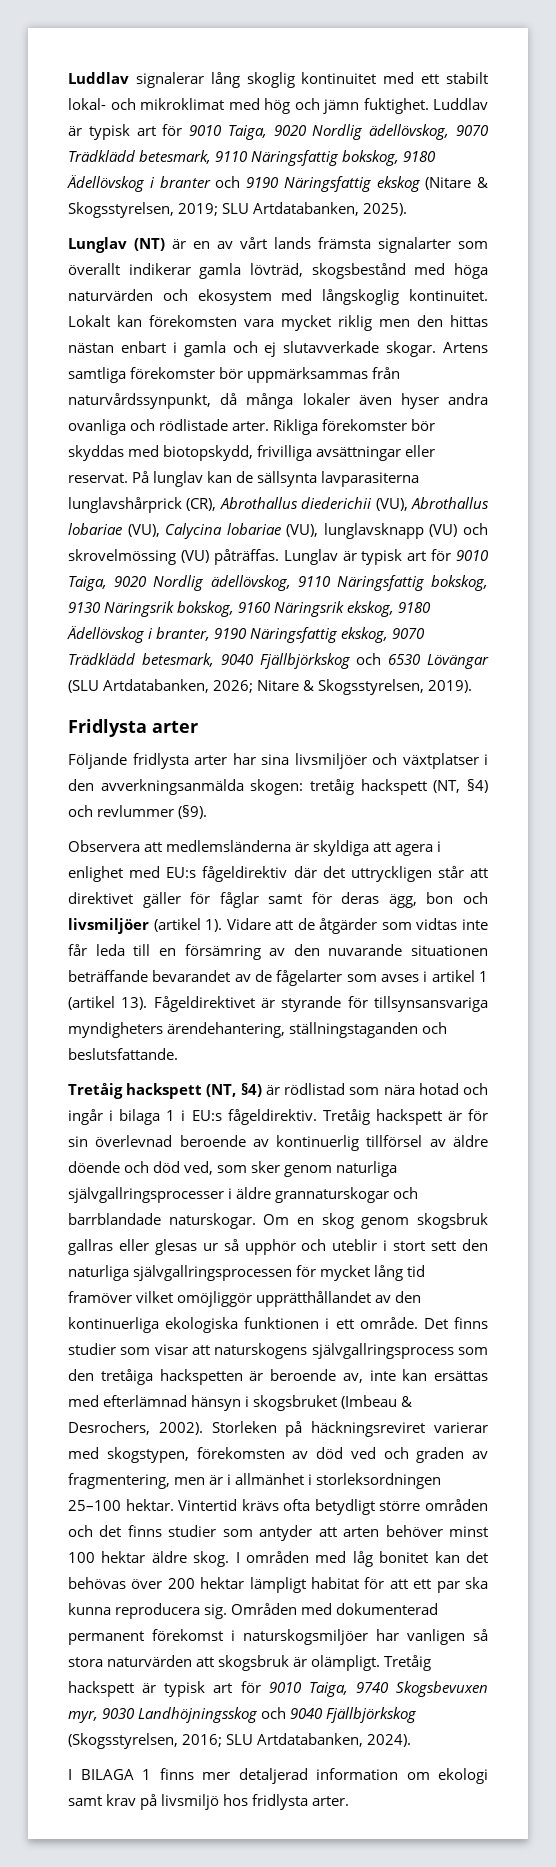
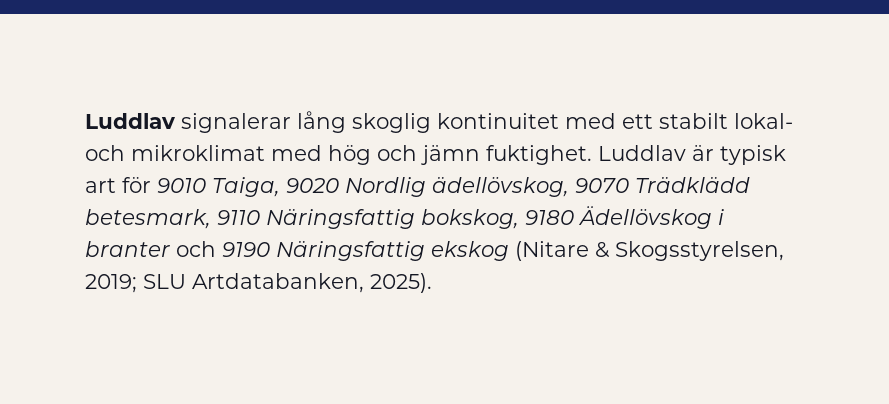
[68,237,488,253] [68,263,489,279] [68,289,489,305] [68,315,488,331] [68,341,488,357] [68,367,401,383] [68,393,489,409] [68,419,436,435] [68,445,436,461] [68,471,420,487] [68,497,489,513] [68,523,488,539] [68,549,488,565] [68,575,488,591] [68,601,431,617] [67,626,425,643] [68,653,489,669] [68,679,473,695] [68,719,198,737] [68,753,488,769] [68,779,488,795] [68,805,208,819] [68,840,442,856] [68,866,488,882] [68,892,488,908] [68,918,488,934] [68,944,488,960] [68,970,488,986] [68,996,488,1012] [68,1022,448,1038] [68,1048,178,1060] [68,1083,488,1099] [68,1109,489,1125] [68,1135,488,1151] [68,1161,398,1177] [68,1187,419,1203] [68,1213,488,1229] [68,1239,489,1255] [68,1265,426,1281] [68,1291,422,1307] [68,1317,489,1333] [68,1343,488,1359] [68,1369,488,1385] [68,1395,413,1411] [68,1421,489,1437] [68,1447,488,1463] [68,1473,442,1489] [68,1499,488,1515] [68,1525,489,1541] [68,1551,488,1567] [68,1577,488,1593] [68,1603,439,1619] [68,1629,488,1645] [68,1655,432,1671] [68,1681,488,1697] [68,1707,418,1723] [68,1733,412,1749] [68,1768,488,1784] [68,1794,350,1810] // Lunglav (NT) är en av vårt lands främsta signalarter som överallt indikerar gamla lövträd, skogsbestånd med höga naturvärden och ekosystem med långskoglig kontinuitet. Lokalt kan förekomsten vara mycket riklig men den hittas nästan enbart i gamla och ej slutavverkade skogar. Artens samtliga förekomster bör uppmärksammas från naturvårdssynpunkt, då många lokaler även hyser andra ovanliga och rödlistade arter. Rikliga förekomster bör skyddas med biotopskydd, frivilliga avsättningar eller reservat. På lunglav kan de sällsynta lavparasiterna lunglavshårprick (CR), Abrothallus diederichii (VU), Abrothallus lobariae (VU), Calycina lobariae (VU), lunglavsknapp (VU) och skrovelmössing (VU) påträffas. Lunglav är typisk art för 9010 Taiga, 9020 Nordlig ädellövskog, 9110 Näringsfattig bokskog, 9130 Näringsrik bokskog, 9160 Näringsrik ekskog, 9180 Ädellövskog i branter, 9190 Näringsfattig ekskog, 9070 Trädklädd betesmark, 9040 Fjällbjörkskog och 6530 Lövängar (SLU Artdatabanken, 2026; Nitare & Skogsstyrelsen, 2019). // Fridlysta arter // Följande fridlysta arter har sina livsmiljöer och växtplatser i den avverkningsanmälda skogen: tretåig hackspett (NT, §4) och revlummer (§9). // Observera att medlemsländerna är skyldiga att agera i enlighet med EU:s fågeldirektiv där det uttryckligen står att direktivet gäller för fåglar samt för deras ägg, bon och livsmiljöer (artikel 1). Vidare att de åtgärder som vidtas inte får leda till en försämring av den nuvarande situationen beträffande bevarandet av de fågelarter som avses i artikel 1 (artikel 13). Fågeldirektivet är styrande för tillsynsansvariga myndigheters ärendehantering, ställningstaganden och beslutsfattande. // Tretåig hackspett (NT, §4) är rödlistad som nära hotad och ingår i bilaga 1 i EU:s fågeldirektiv. Tretåig hackspett är för sin överlevnad beroende av kontinuerlig tillförsel av äldre döende och död ved, som sker genom naturliga självgallringsprocesser i äldre grannaturskogar och barrblandade naturskogar. Om en skog genom skogsbruk gallras eller glesas ur så upphör och uteblir i stort sett den naturliga självgallringsprocessen för mycket lång tid framöver vilket omöjliggör upprätthållandet av den kontinuerliga ekologiska funktionen i ett område. Det finns studier som visar att naturskogens självgallringsprocess som den tretåiga hackspetten är beroende av, inte kan ersättas med efterlämnad hänsyn i skogsbruket (Imbeau & Desrochers, 2002). Storleken på häckningsreviret varierar med skogstypen, förekomsten av död ved och graden av fragmentering, men är i allmänhet i storleksordningen 25–100 hektar. Vintertid krävs ofta betydligt större områden och det finns studier som antyder att arten behöver minst 100 hektar äldre skog. I områden med låg bonitet kan det behövas över 200 hektar lämpligt habitat för att ett par ska kunna reproducera sig. Områden med dokumenterad permanent förekomst i naturskogsmiljöer har vanligen så stora naturvärden att skogsbruk är olämpligt. Tretåig hackspett är typisk art för 9010 Taiga, 9740 Skogsbevuxen myr, 9030 Landhöjningsskog och 9040 Fjällbjörkskog (Skogsstyrelsen, 2016; SLU Artdatabanken, 2024). // I BILAGA 1 finns mer detaljerad information om ekologi samt krav på livsmiljö hos fridlysta arter. -> (432, 283) none

